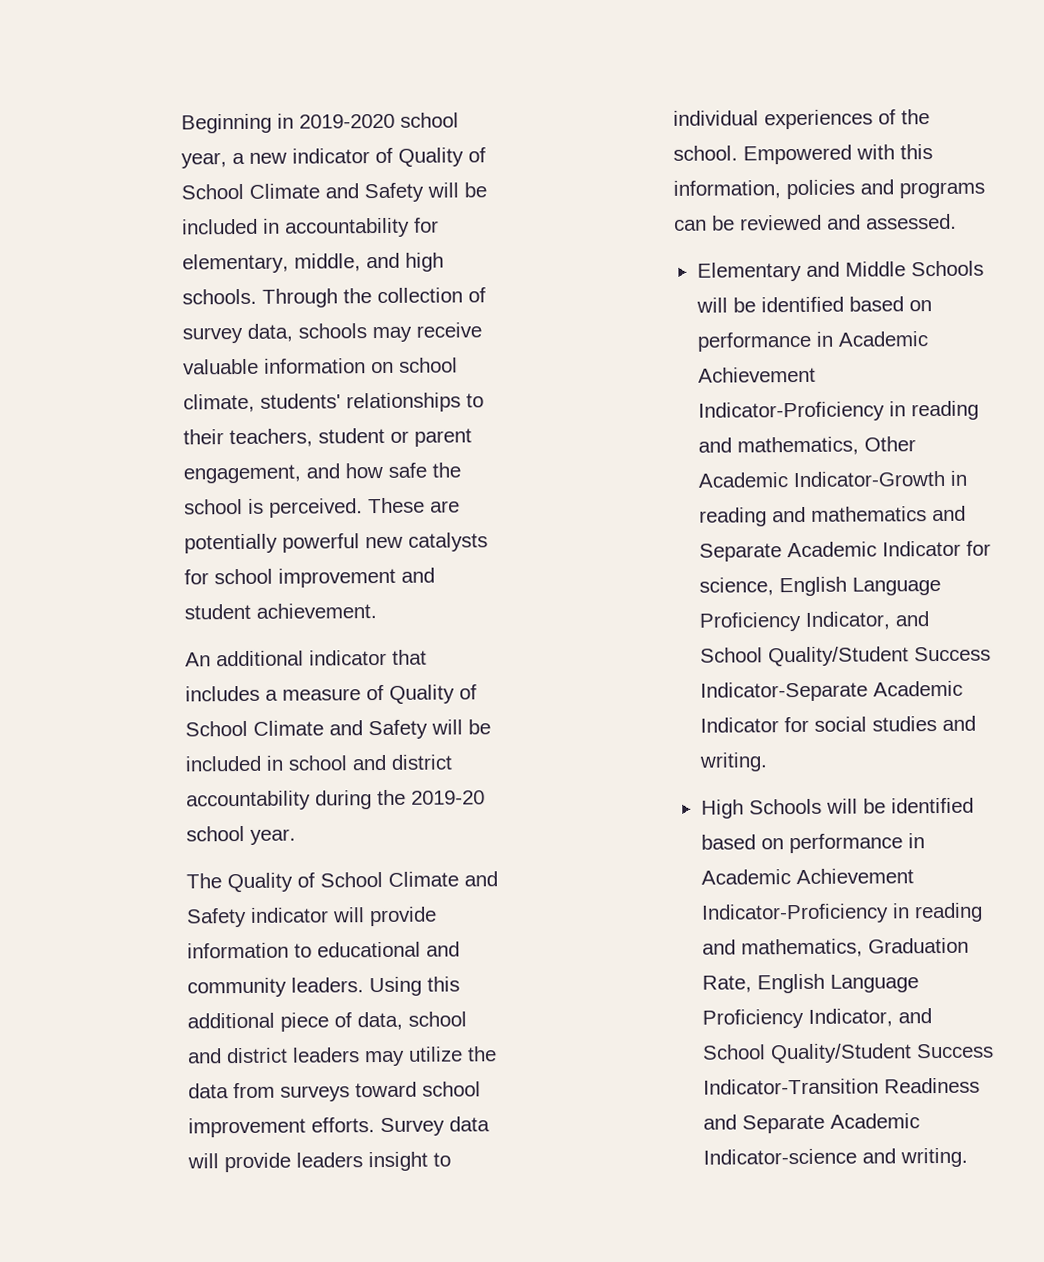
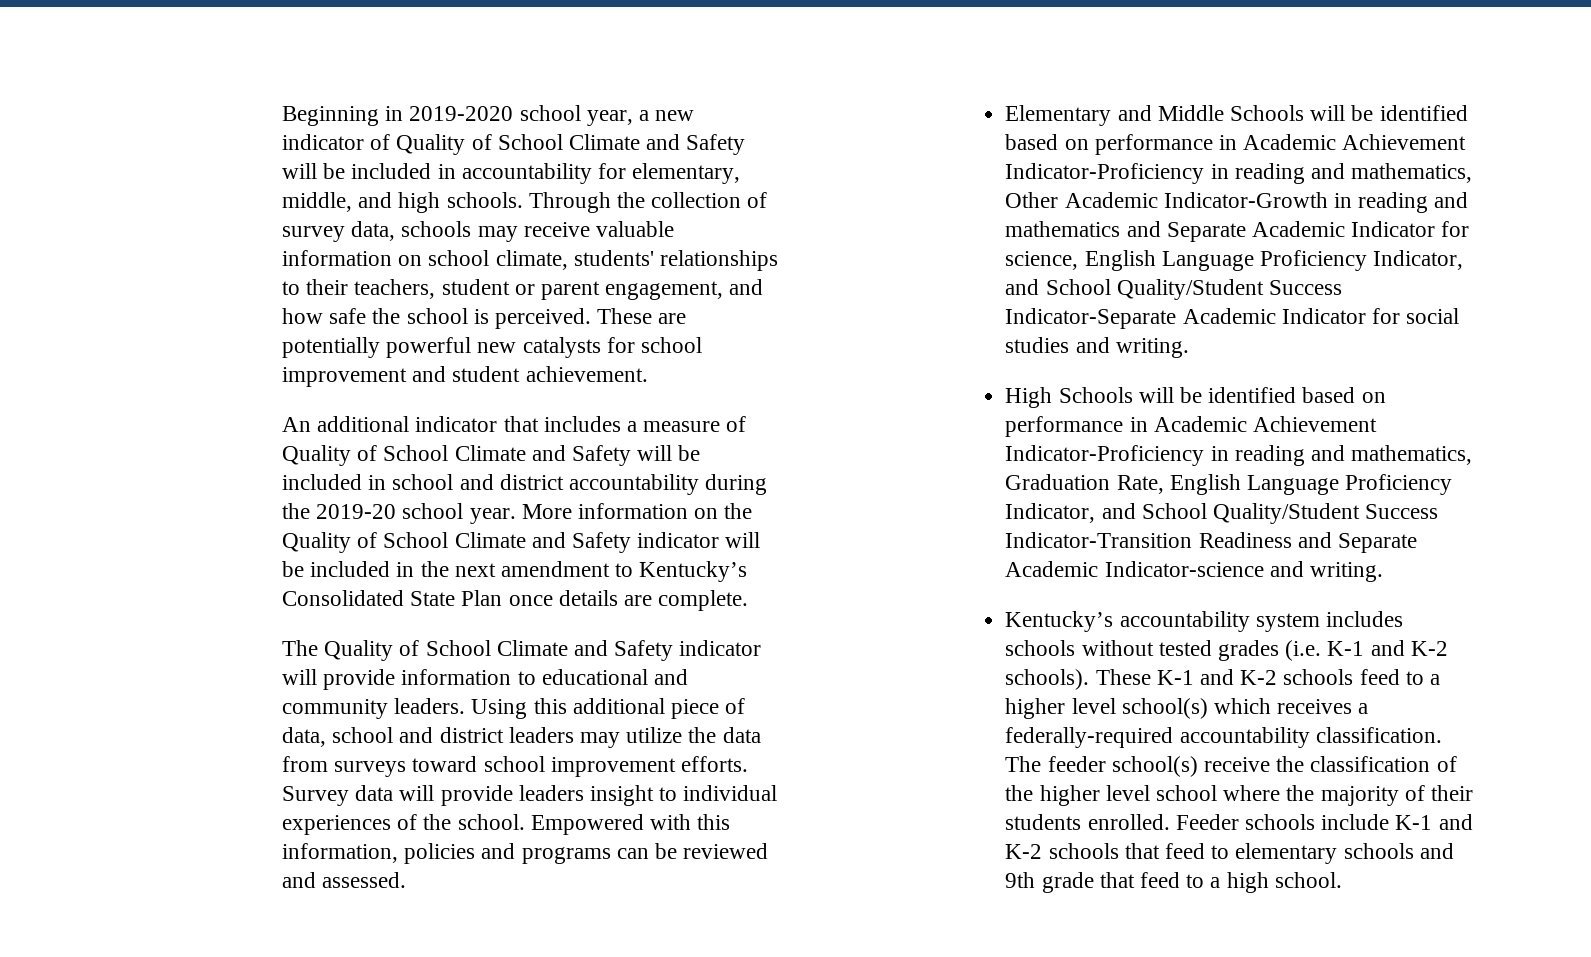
(297, 836) none -> [521,503,753,519] [282,532,761,553] [282,561,748,582] [282,590,749,611] More information on the Quality of School Climate and Safety indicator will be included in the next amendment to Kentucky’s Consolidated State Plan once details are complete.
(968, 1157) none -> [1005,611,1403,632] [1005,640,1448,661] [1005,669,1440,690] [1005,698,1369,719] [1005,727,1442,748] [1005,756,1457,777] [1005,785,1473,806] [1005,814,1473,830] [1005,843,1454,864] [1005,872,1342,893] // Kentucky’s accountability system includes schools without tested grades (i.e. K-1 and K-2 schools). These K-1 and K-2 schools feed to a higher level school(s) which receives a federally-required accountability classification. The feeder school(s) receive the classification of the higher level school where the majority of their students enrolled. Feeder schools include K-1 and K-2 schools that feed to elementary schools and 9th grade that feed to a high school.

